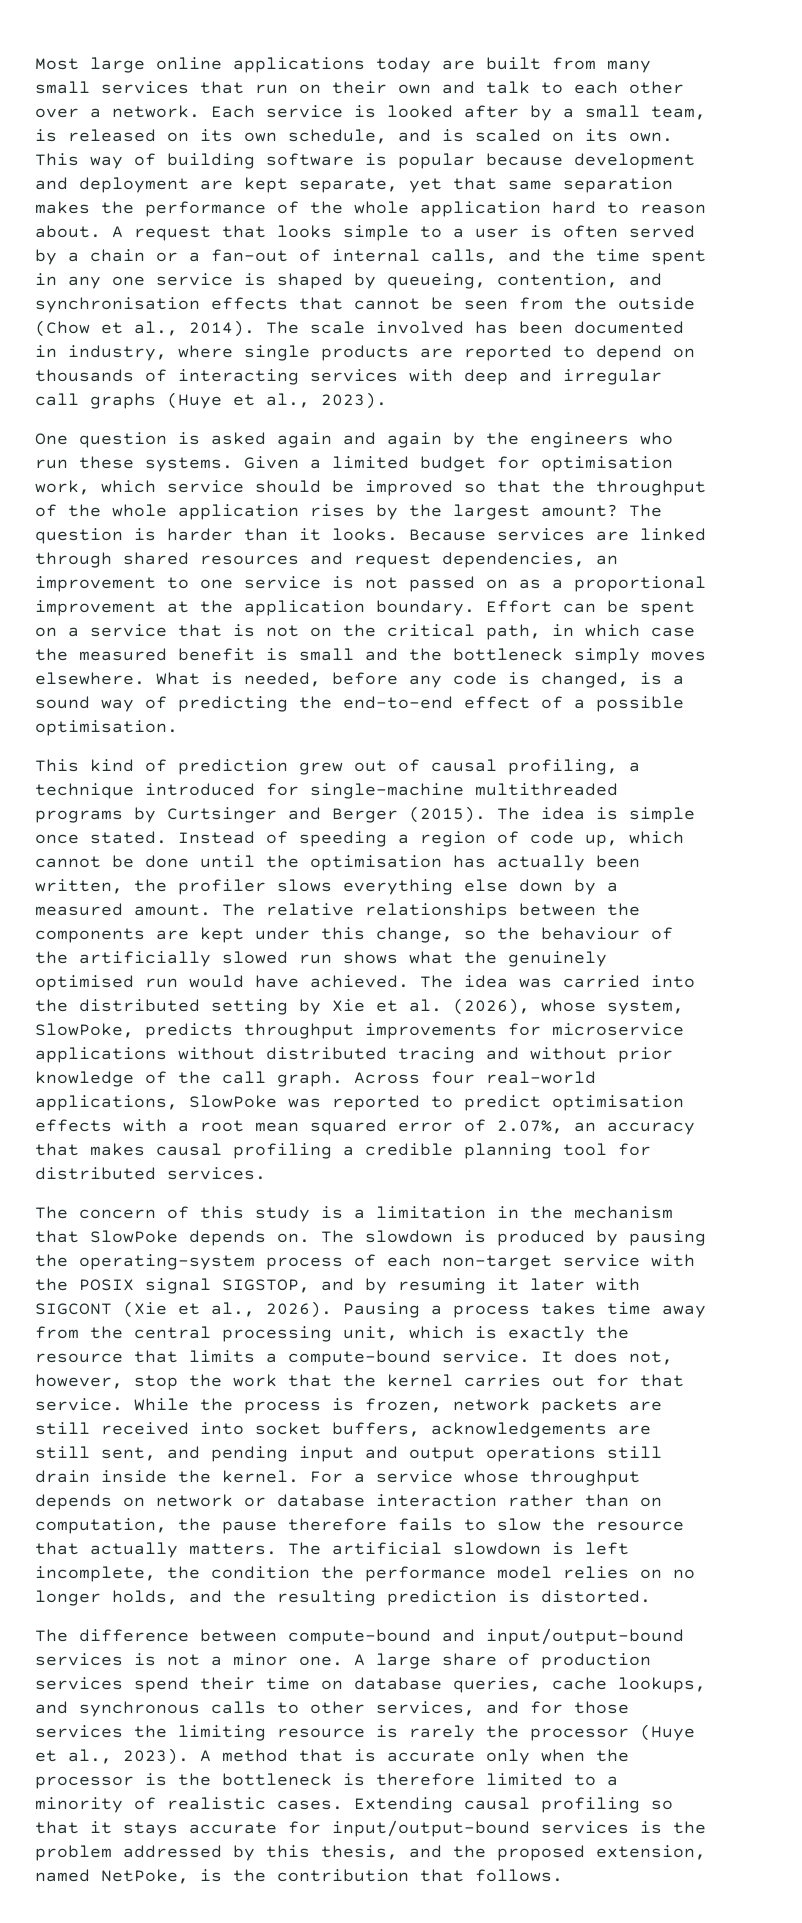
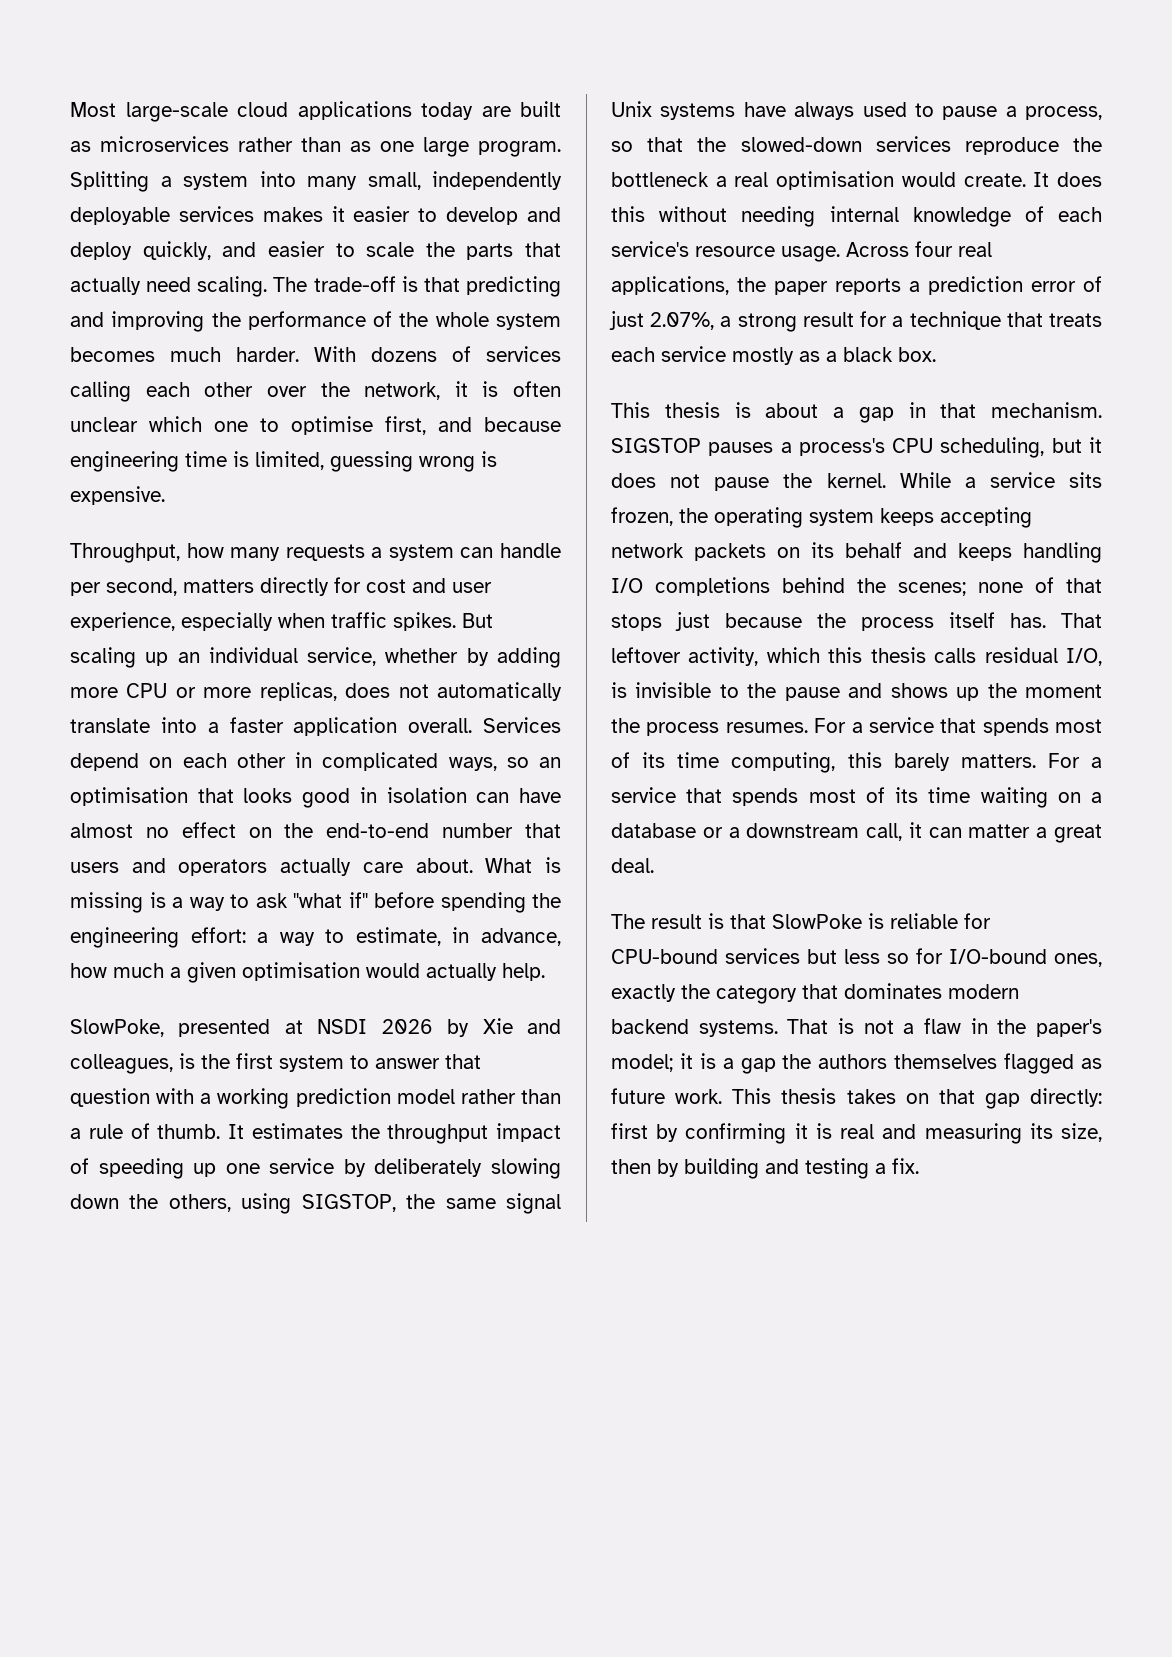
[90,57,222,73] large online -> [125,102,288,122] large-scale cloud
[552,57,651,73] [35,81,684,94] [35,105,706,121] [35,129,673,144] [35,153,695,169] [35,177,673,193] [35,201,90,214] from many small services that run on their own and talk to each other over a network. Each service is looked after by a small team, is released on its own schedule, and is scaled on its own. This way of building software is popular because development and deployment are kept separate, yet that same separation makes -> [70,136,561,157] [70,171,562,192] [70,206,561,225] [70,241,561,260] [70,276,561,297] [70,311,205,332] as microservices rather than as one large program. Splitting a system into many small, independently deployable services makes it easier to develop and deploy quickly, and easier to scale the parts that actually need scaling. The trade-off is that predicting and improving
[420,201,706,217] [35,225,695,241] [35,249,706,265] [35,273,662,289] [35,297,695,313] [35,320,684,337] [35,345,695,361] [35,369,662,385] [35,392,387,409] [35,432,673,448] [35,456,673,472] [35,480,706,496] [35,504,662,520] [35,528,706,544] [35,552,618,568] [35,576,706,592] [35,600,695,616] [35,624,695,640] [35,648,706,664] [35,672,684,688] [35,696,684,712] [35,720,178,736] [35,759,640,775] [35,783,618,799] [35,806,695,823] [35,831,684,847] [35,855,640,871] [35,879,618,895] [35,903,640,919] [35,927,673,943] [35,951,607,967] [35,975,695,991] [35,998,684,1015] [35,1023,684,1039] [35,1047,673,1063] [35,1071,596,1087] [35,1095,684,1111] [35,1119,695,1135] [35,1143,651,1159] [35,1167,266,1180] [35,1206,673,1222] [35,1230,706,1246] [35,1254,695,1270] [35,1278,640,1294] [35,1301,706,1318] [35,1326,629,1342] [35,1350,673,1366] [35,1374,684,1390] [35,1398,662,1414] [35,1422,651,1438] [35,1446,662,1462] [35,1470,640,1486] [35,1494,662,1510] [35,1518,684,1534] [35,1542,629,1558] [35,1566,695,1582] [35,1590,651,1606] [35,1628,684,1645] [35,1653,651,1669] [35,1677,706,1693] [35,1701,629,1717] [35,1724,695,1741] [35,1748,629,1765] [35,1773,618,1789] [35,1797,673,1813] [35,1820,706,1837] [35,1845,706,1861] [35,1869,563,1884] application hard to reason about. A request that looks simple to a user is often served by a chain or a fan-out of internal calls, and the time spent in any one service is shaped by queueing, contention, and synchronisation effects that cannot be seen from the outside (Chow et al., 2014). The scale involved has been documented in industry, where single products are reported to depend on thousands of interacting services with deep and irregular call graphs (Huye et al., 2023). // One question is asked again and again by the engineers who run these systems. Given a limited budget for optimisation work, which service should be improved so that the throughput of the whole application rises by the largest amount? The question is harder than it looks. Because services are linked through shared resources and request dependencies, an improvement to one service is not passed on as a proportional improvement at the application boundary. Effort can be spent on a service that is not on the critical path, in which case the measured benefit is small and the bottleneck simply moves elsewhere. What is needed, before any code is changed, is a sound way of predicting the end-to-end effect of a possible optimisation. // This kind of prediction grew out of causal profiling, a technique introduced for single-machine multithreaded programs by Curtsinger and Berger (2015). The idea is simple once stated. Instead of speeding a region of code up, which cannot be done until the optimisation has actually been written, the profiler slows everything else down by a measured amount. The relative relationships between the components are kept under this change, so the behaviour of the artificially slowed run shows what the genuinely optimised run would have achieved. The idea was carried into the distributed setting by Xie et al. (2026), whose system, SlowPoke, predicts throughput improvements for microservice applications without distributed tracing and without prior knowledge of the call graph. Across four real-world applications, SlowPoke was reported to predict optimisation effects with a root mean squared error of 2.07%, an accuracy that makes causal profiling a credible planning tool for distributed services. // The concern of this study is a limitation in the mechanism that SlowPoke depends on. The slowdown is produced by pausing the operating-system process of each non-target service with the POSIX signal SIGSTOP, and by resuming it later with SIGCONT (Xie et al., 2026). Pausing a process takes time away from the central processing unit, which is exactly the resource that limits a compute-bound service. It does not, however, stop the work that the kernel carries out for that service. While the process is frozen, network packets are still received into socket buffers, acknowledgements are still sent, and pending input and output operations still drain inside the kernel. For a service whose throughput depends on network or database interaction rather than on computation, the pause therefore fails to slow the resource that actually matters. The artificial slowdown is left incomplete, the condition the performance model relies on no longer holds, and the resulting prediction is distorted. // The difference between compute-bound and input/output-bound services is not a minor one. A large share of production services spend their time on database queries, cache lookups, and synchronous calls to other services, and for those services the limiting resource is rarely the processor (Huye et al., 2023). A method that is accurate only when the processor is the bottleneck is therefore limited to a minority of realistic cases. Extending causal profiling so that it stays accurate for input/output-bound services is the problem addressed by this thesis, and the proposed extension, named NetPoke, is the contribution that follows. -> [495,313,561,330] [70,346,561,362] [70,381,561,402] [70,416,561,435] [70,451,497,472] [70,486,165,505] [70,543,561,563] [70,577,492,596] [70,612,493,631] [70,647,561,668] [70,682,562,701] [70,717,561,736] [70,752,561,771] [70,787,561,808] [70,822,561,838] [70,857,561,876] [70,892,561,913] [70,927,561,948] [70,962,545,983] [70,1018,561,1037] [70,1053,481,1074] [70,1088,561,1109] [70,1123,561,1144] [70,1158,561,1179] [70,1193,561,1214] [611,101,1102,120] [611,136,1102,155] [611,171,1102,190] [611,206,1102,227] [611,241,992,262] [611,276,1102,295] [609,311,1102,332] [611,346,936,365] [611,402,1102,423] [611,437,1102,458] [611,472,1102,491] [611,507,1032,528] [611,542,1102,563] [611,577,1102,596] [611,612,1102,631] [611,647,1102,666] [611,682,1102,701] [611,717,1102,736] [611,752,1102,773] [611,787,1102,808] [611,822,1102,843] [611,858,654,873] [611,913,991,929] [611,948,1102,967] [611,983,1019,1004] [611,1018,1102,1037] [611,1053,1102,1074] [611,1088,1102,1109] [611,1123,1102,1144] [611,1158,919,1179] system becomes much harder. With dozens of services calling each other over the network, it is often unclear which one to optimise first, and because engineering time is limited, guessing wrong is expensive. // Throughput, how many requests a system can handle per second, matters directly for cost and user experience, especially when traffic spikes. But scaling up an individual service, whether by adding more CPU or more replicas, does not automatically translate into a faster application overall. Services depend on each other in complicated ways, so an optimisation that looks good in isolation can have almost no effect on the end-to-end number that users and operators actually care about. What is missing is a way to ask "what if" before spending the engineering effort: a way to estimate, in advance, how much a given optimisation would actually help. // SlowPoke, presented at NSDI 2026 by Xie and colleagues, is the first system to answer that question with a working prediction model rather than a rule of thumb. It estimates the throughput impact of speeding up one service by deliberately slowing down the others, using SIGSTOP, the same signal Unix systems have always used to pause a process, so that the slowed-down services reproduce the bottleneck a real optimisation would create. It does this without needing internal knowledge of each service's resource usage. Across four real applications, the paper reports a prediction error of just 2.07%, a strong result for a technique that treats each service mostly as a black box. // This thesis is about a gap in that mechanism. SIGSTOP pauses a process's CPU scheduling, but it does not pause the kernel. While a service sits frozen, the operating system keeps accepting network packets on its behalf and keeps handling I/O completions behind the scenes; none of that stops just because the process itself has. That leftover activity, which this thesis calls residual I/O, is invisible to the pause and shows up the moment the process resumes. For a service that spends most of its time computing, this barely matters. For a service that spends most of its time waiting on a database or a downstream call, it can matter a great deal. // The result is that SlowPoke is reliable for CPU-bound services but less so for I/O-bound ones, exactly the category that dominates modern backend systems. That is not a flaw in the paper's model; it is a gap the authors themselves flagged as future work. This thesis takes on that gap directly: first by confirming it is real and measuring its size, then by building and testing a fix.

